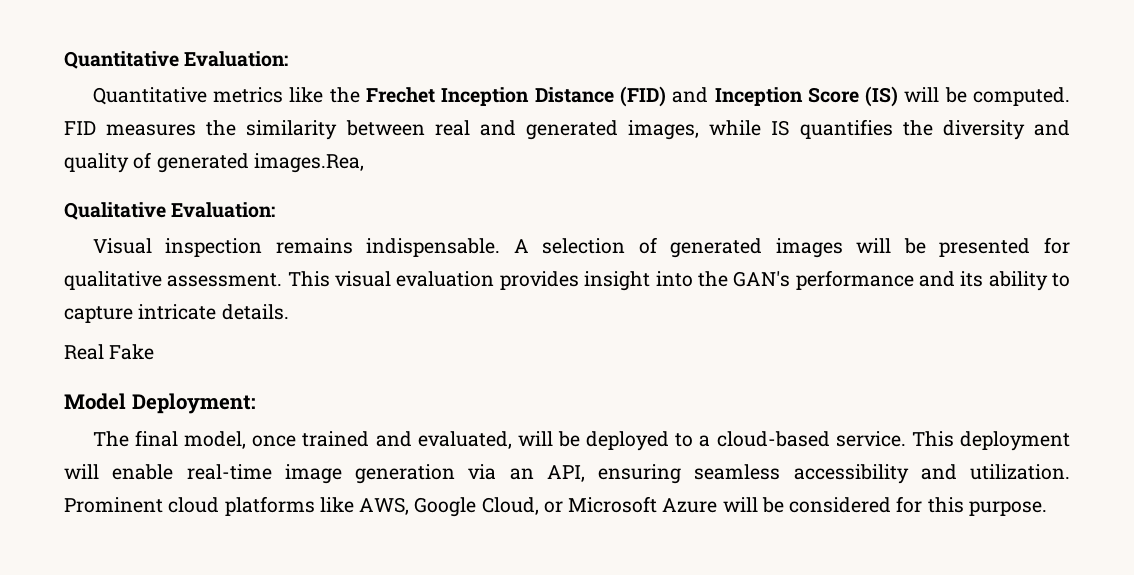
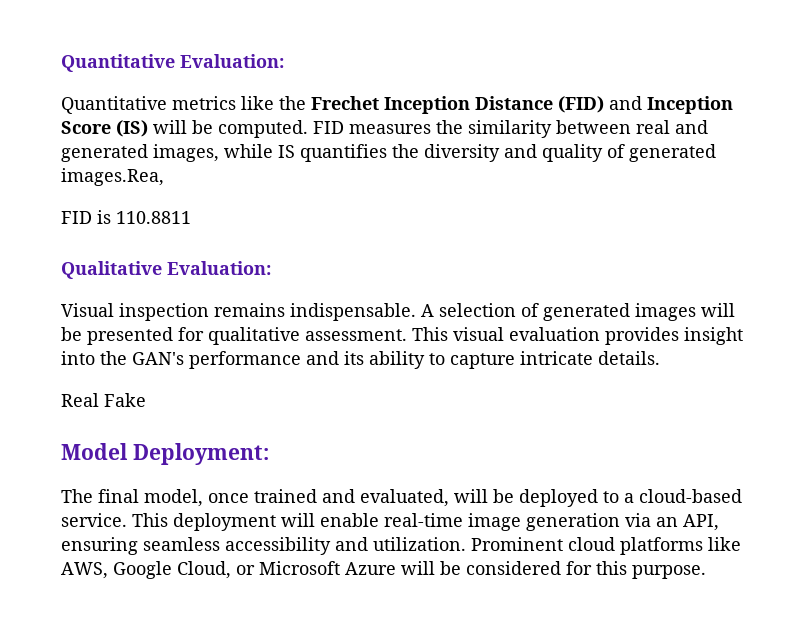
(364, 163) none -> [61,210,191,224] // FID is 110.8811

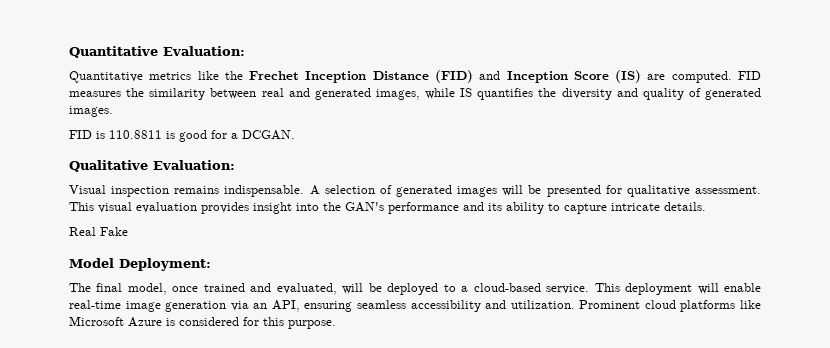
[153,120,213,134] will be -> [647,74,666,80] are
[61,168,164,186] images.Rea, -> [69,106,113,117] images.
(191, 217) none -> [166,130,295,142] is good for a DCGAN.
[61,561,461,579] AWS, Google Cloud, or Microsoft Azure will be -> [69,316,175,327] Microsoft Azure is

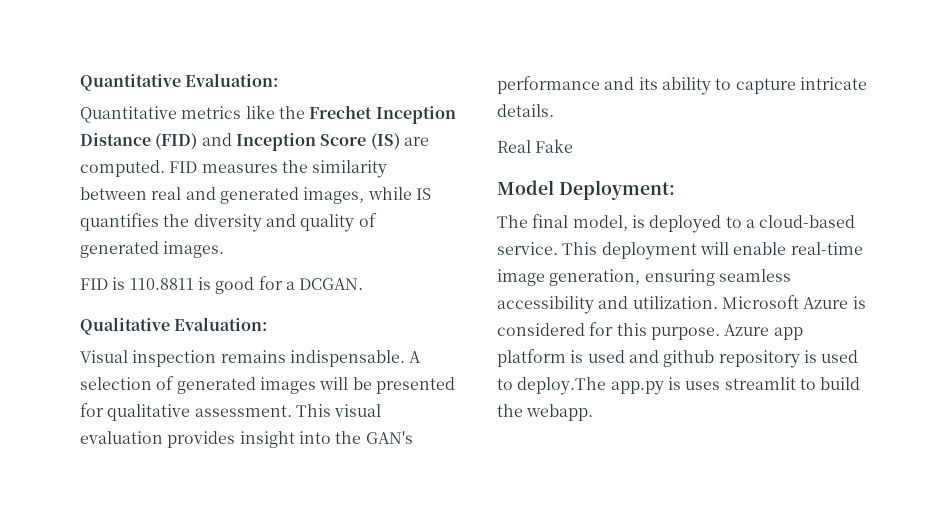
[172,283,382,295] once trained and evaluated, will be -> [631,215,645,228] is
[165,300,300,312] generation via an API, -> [549,269,641,286] generation,
[579,300,761,312] Prominent cloud platforms like -> (718, 302) none
(336, 324) none -> [724,324,803,340] [497,349,859,368] [497,377,861,395] [497,404,594,421] Azure app platform is used and github repository is used to deploy.The app.py is uses streamlit to build the webapp.

